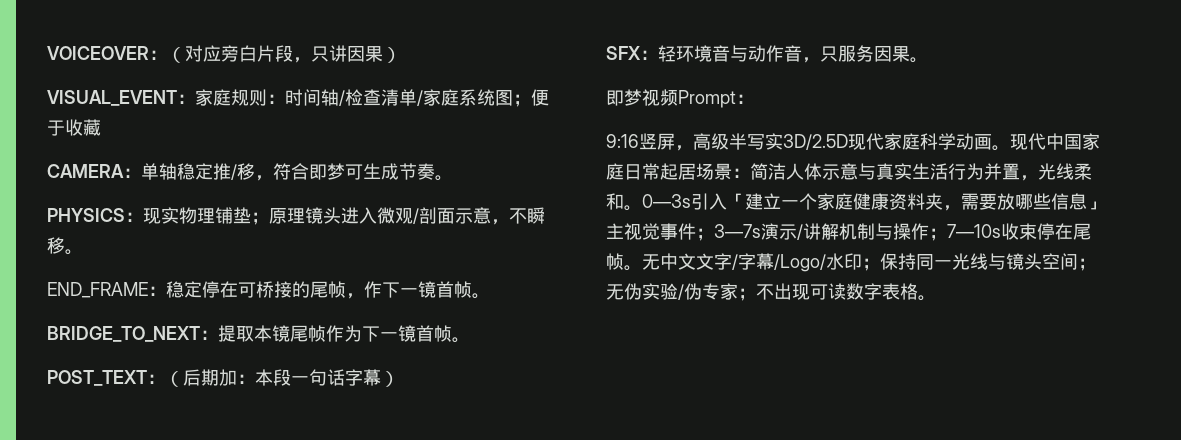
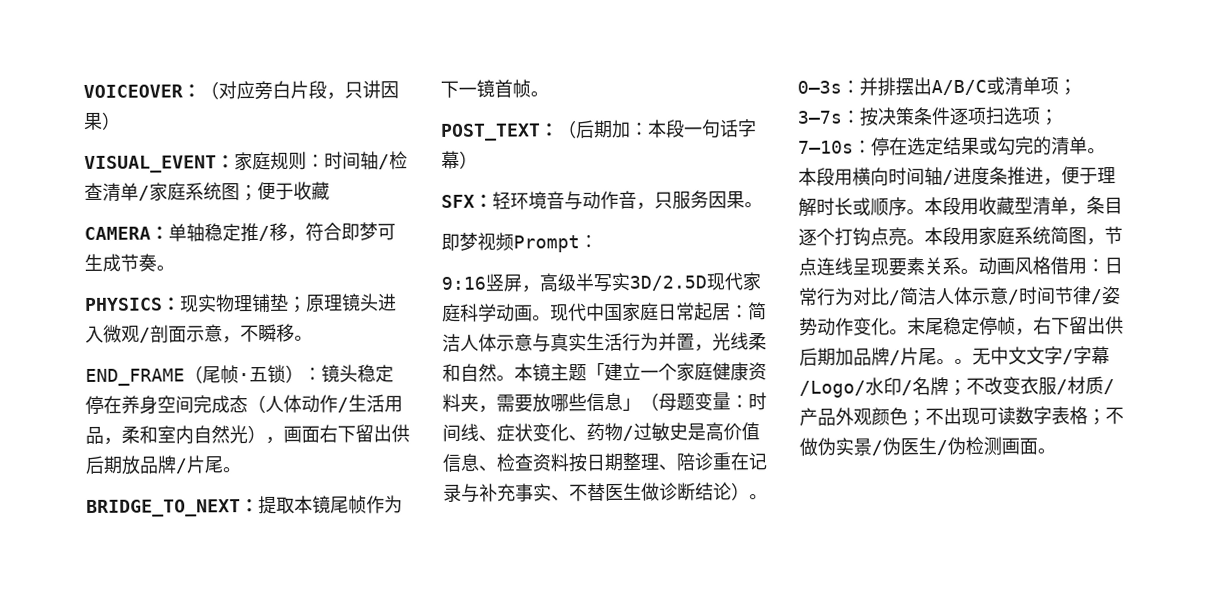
[148,281,472,299] ：稳定停在可桥接的尾帧，作下一镜首帧 -> [184,364,394,384] [85,394,403,415] [85,424,410,445] [85,455,224,475] （尾帧·五锁）：镜头稳定停在养身空间完成态（人体动作/生活用品，柔和室内自然光），画面右下留出供后期放品牌/片尾
[696,163,732,180] 场景 -> (731, 312) none
[624,193,727,211] 。0—3s引入 -> [460,363,587,382] 自然。本镜主题
[606,223,1091,241] [606,253,624,270] 主视觉事件；3—7s演示/讲解机制与操作；7—10s收束停在尾帧 -> [640,392,767,412] [442,422,760,442] [442,452,768,473] [443,482,768,503] [797,76,1077,97] [797,106,1059,127] [798,136,1106,156] [798,166,1116,186] [798,196,1123,217] [798,226,1123,247] [798,256,1123,277] [798,286,1121,306] [799,316,1124,336] [799,347,955,366] （母题变量：时间线、症状变化、药物/过敏史是高价值信息、检查资料按日期整理、陪诊重在记录与补充事实、不替医生做诊断结论）。0—3s：并排摆出A/B/C或清单项；3—7s：按决策条件逐项扫选项；7—10s：停在选定结果或勾完的清单。本段用横向时间轴/进度条推进，便于理解时长或顺序。本段用收藏型清单，条目逐个打钩点亮。本段用家庭系统简图，节点连线呈现要素关系。动画风格借用：日常行为对比/简洁人体示意/时间节律/姿势动作变化。末尾稳定停帧，右下留出供后期加品牌/片尾。
[862,253,1096,271] [606,283,738,300] ；保持同一光线与镜头空间；无伪实验/伪专家 -> [901,376,1115,397] [799,407,908,426] /名牌；不改变衣服/材质/产品外观颜色
(918, 291) none -> [1087,407,1124,426] [799,436,1038,456] ；不做伪实景/伪医生/伪检测画面

